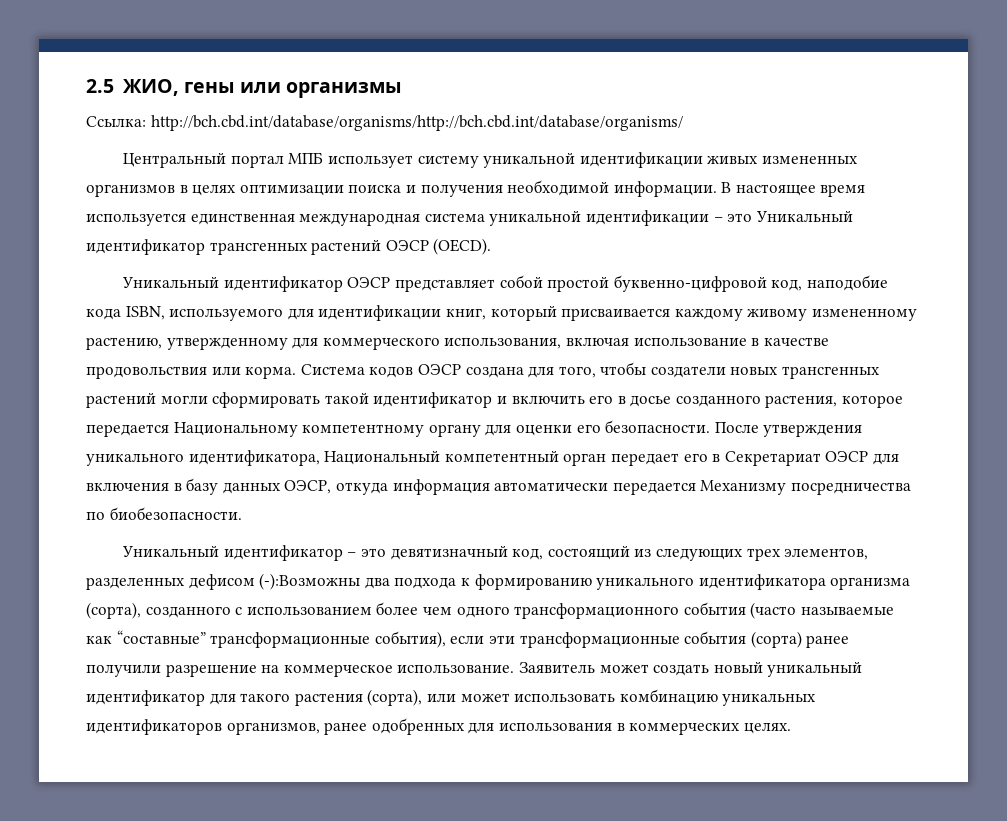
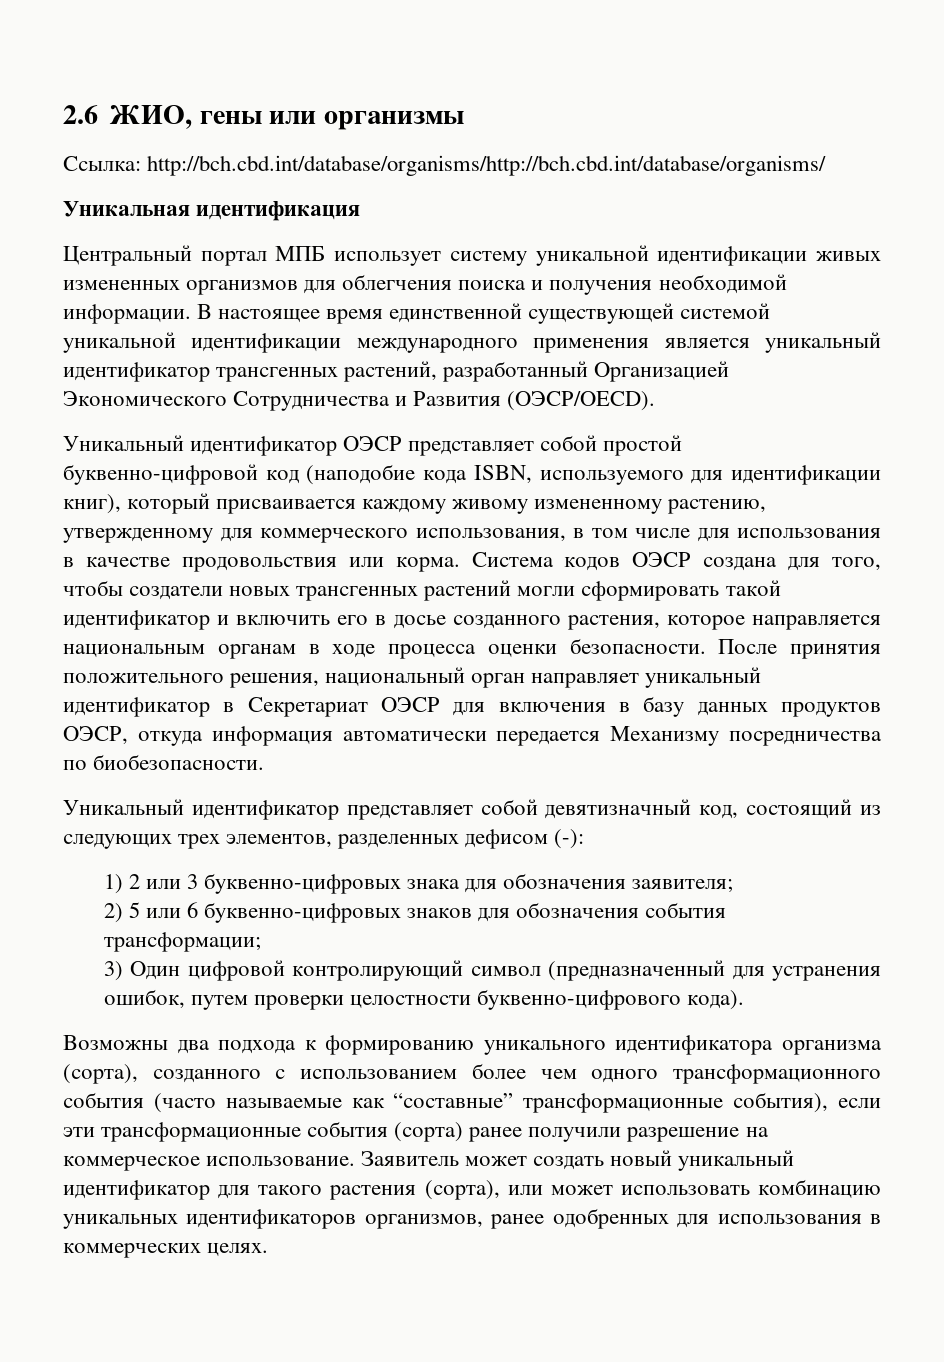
[86,79,114,93] 2.5 -> [63,105,98,124] 2.6
(683, 123) none -> [63,201,361,221] // Уникальная идентификация
[179,184,344,196] в целях оптимизации -> [304,274,453,294] для облегчения
[86,210,853,226] [86,238,492,255] используется единственная международная система уникальной идентификации – это Уникальный идентификатор трансгенных растений ОЭСР (OECD). -> [389,303,771,324] [63,332,881,353] [63,361,730,382] [63,391,656,411] единственной существующей системой уникальной идентификации международного применения является уникальный идентификатор трансгенных растений, разработанный Организацией Экономического Сотрудничества и Развития (ОЭСР/OECD).
[771,275,888,291] код, наподобие -> [265,464,416,485] код (наподобие
[445,308,486,320] книг, -> [63,494,121,514] книг),
[565,337,747,346] включая использование -> [573,528,881,542] в том числе для использования
[86,420,863,437] [86,450,708,466] передается Национальному компетентному органу для оценки его безопасности. После утверждения уникального идентификатора, Национальный компетентный орган передает его -> [752,615,882,630] [63,638,881,659] [63,667,762,688] [63,697,210,717] направляется национальным органам в ходе процесса оценки безопасности. После принятия положительного решения, национальный орган направляет уникальный идентификатор
(281, 488) none -> [781,702,881,717] продуктов
[347,548,387,557] – это -> [346,799,538,820] представляет собой
[259,573,361,590] (-):Возможны -> [554,829,585,849] [103,873,734,894] [103,902,727,923] [103,932,261,952] [103,960,881,981] [103,989,744,1010] [63,1035,168,1050] (-): // 1) 2 или 3 буквенно-цифровых знака для обозначения заявителя; // 2) 5 или 6 буквенно-цифровых знаков для обозначения события трансформации; // 3) Один цифровой контролирующий символ (предназначенный для устранения ошибок, путем проверки целостности буквенно-цифрового кода). // Возможны

